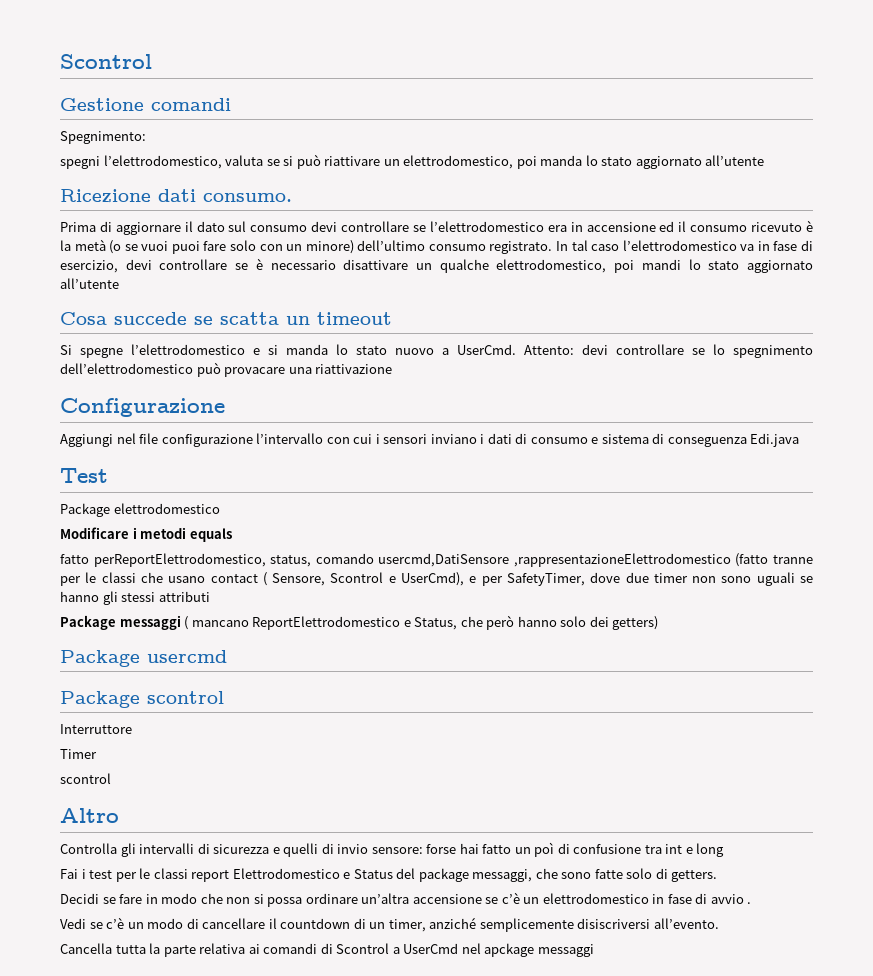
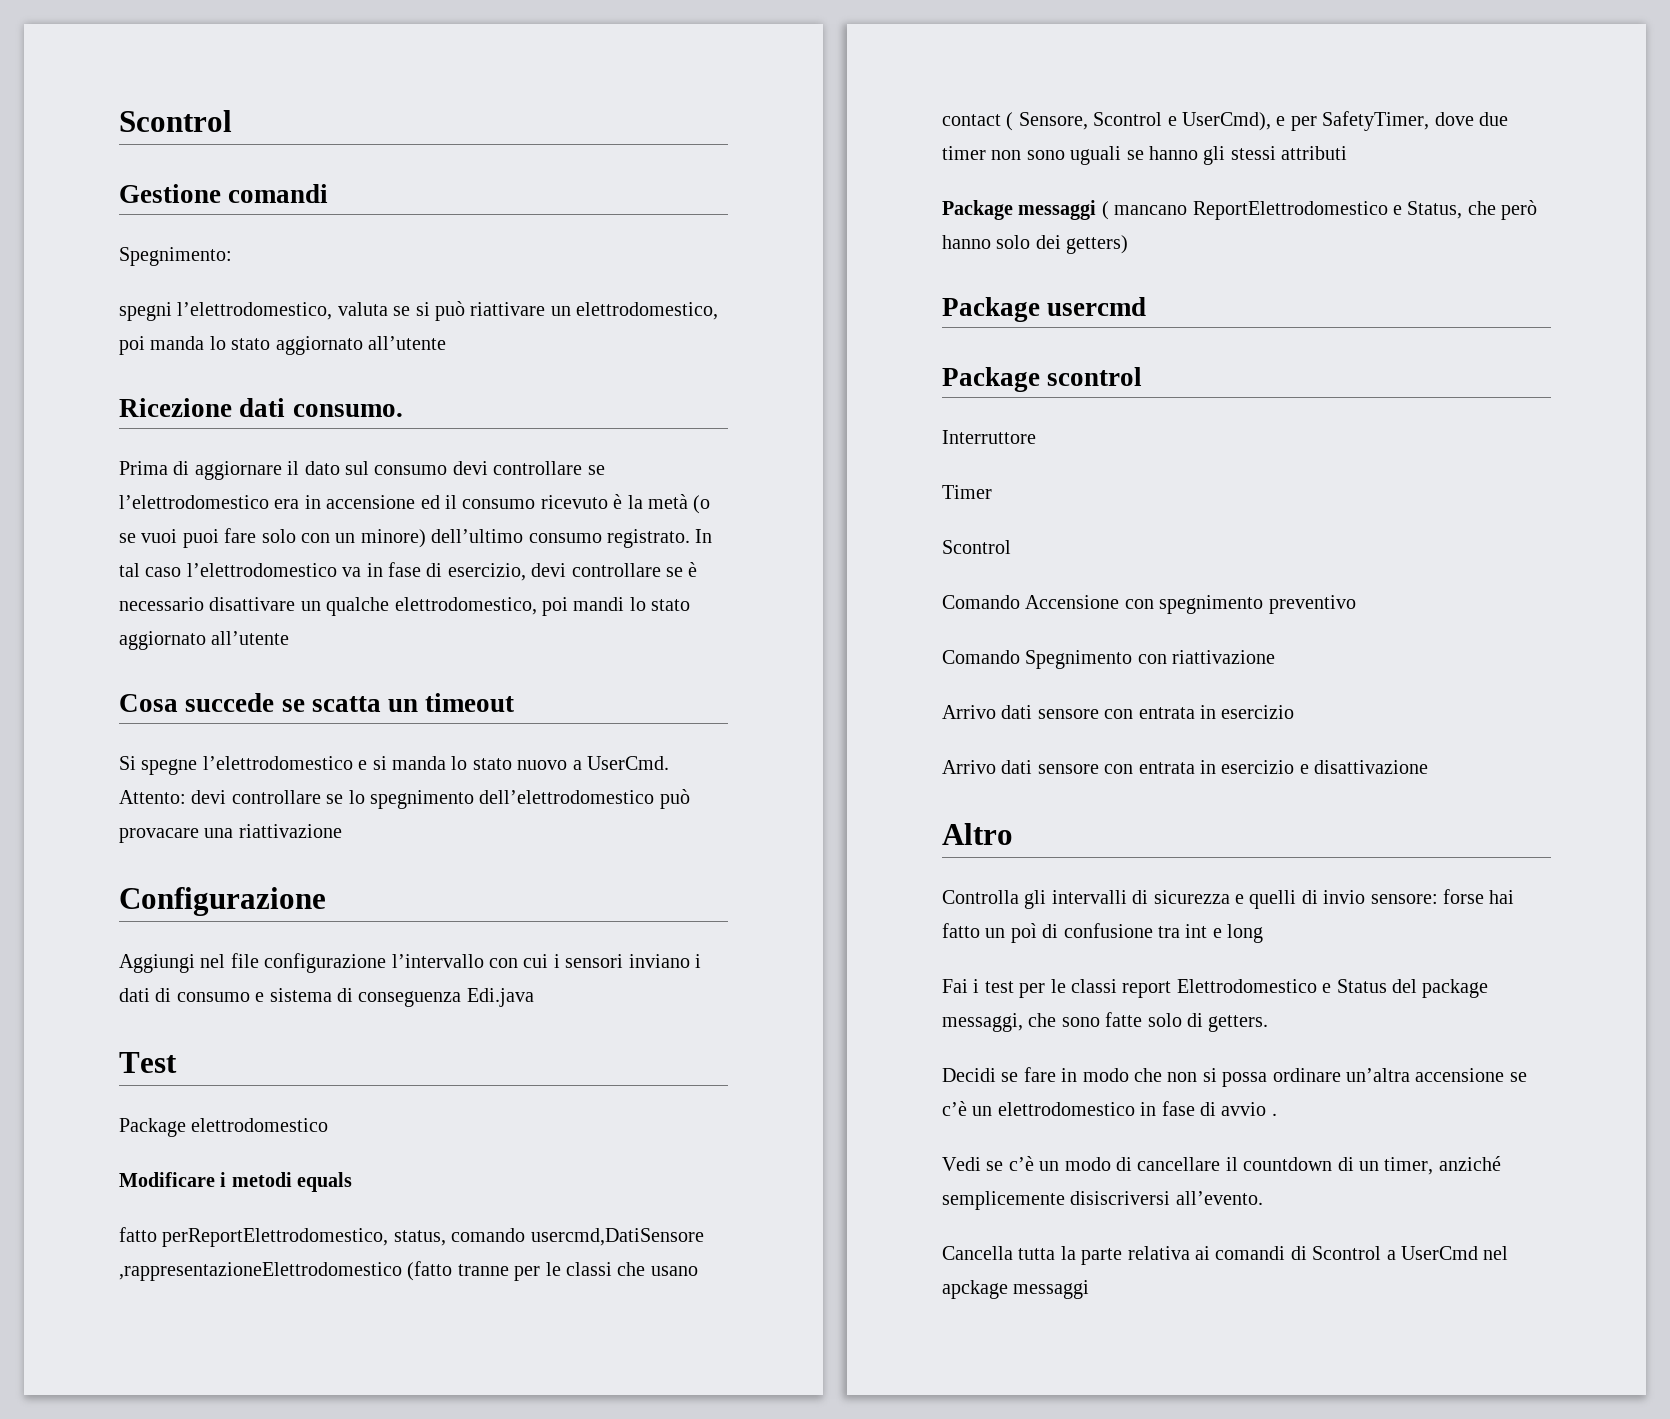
[60,773,111,784] scontrol -> [942,540,1011,554] [942,595,1356,614] [942,650,1276,669] [942,705,1295,719] [942,760,1429,774] Scontrol // Comando Accensione con spegnimento preventivo // Comando Spegnimento con riattivazione // Arrivo dati sensore con entrata in esercizio // Arrivo dati sensore con entrata in esercizio e disattivazione

